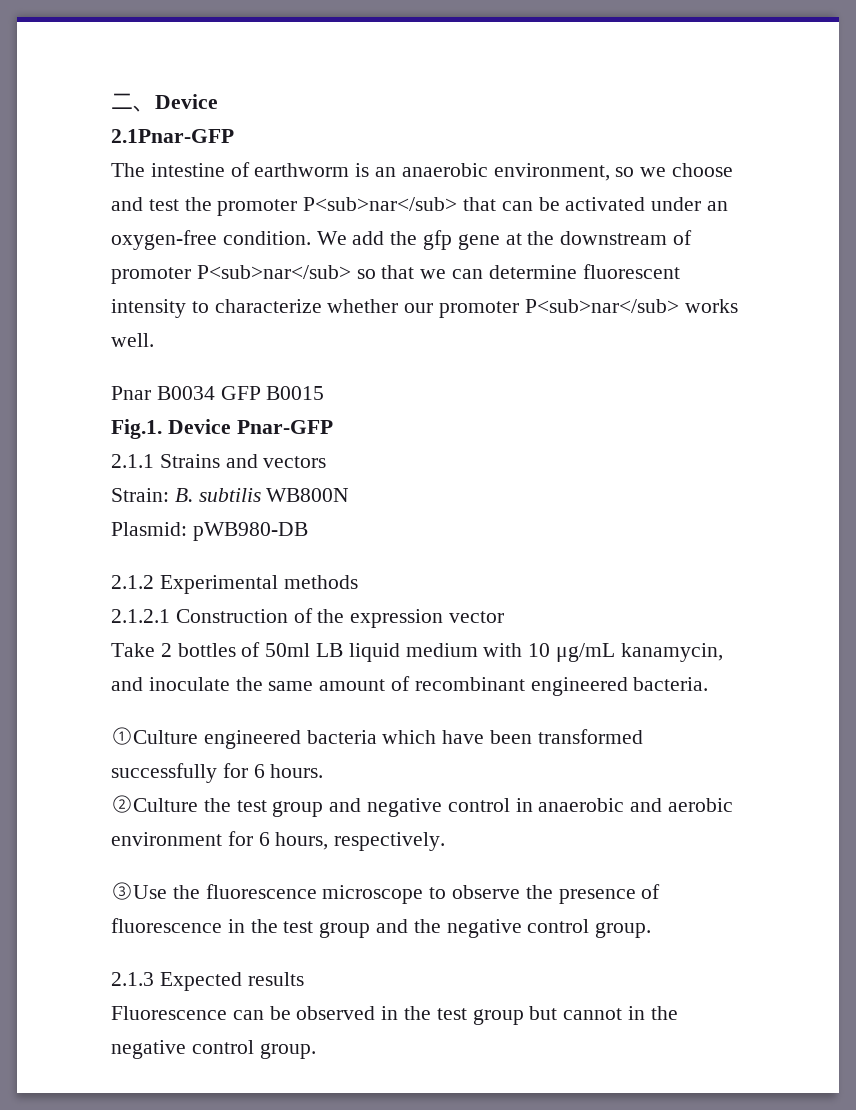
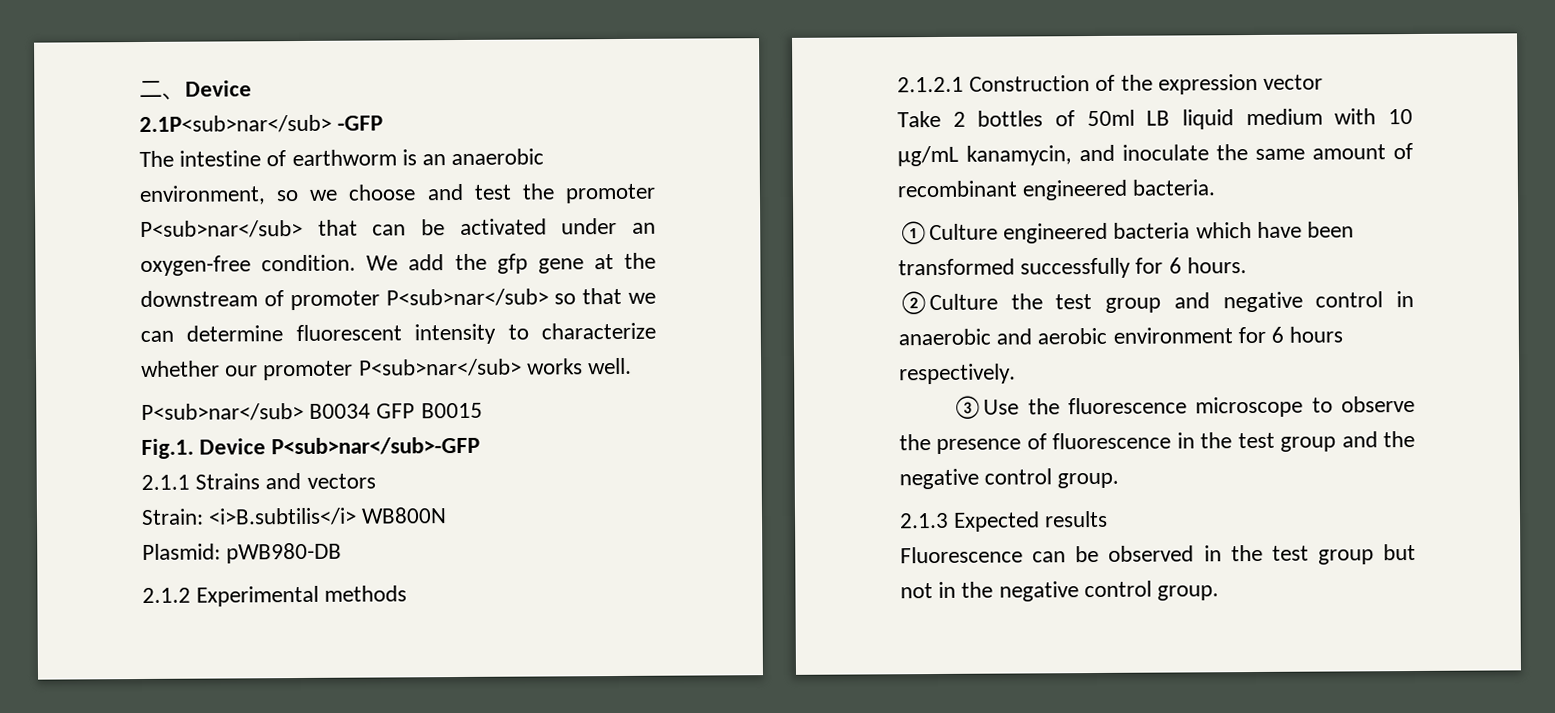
[111,129,234,143] 2.1Pnar-GFP -> [139,114,384,134] 2.1P<sub>nar</sub> -GFP
[111,386,151,400] Pnar -> [141,402,304,421] P<sub>nar</sub>
[236,420,333,434] Pnar-GFP -> [271,436,481,456] P<sub>nar</sub>-GFP
[174,488,261,502] B. subtilis -> [208,507,358,526] <i>B.subtilis</i>
[275,832,329,850] hours, -> [1289,326,1344,343] hours
[563,1008,623,1020] cannot -> [900,583,933,599] not

